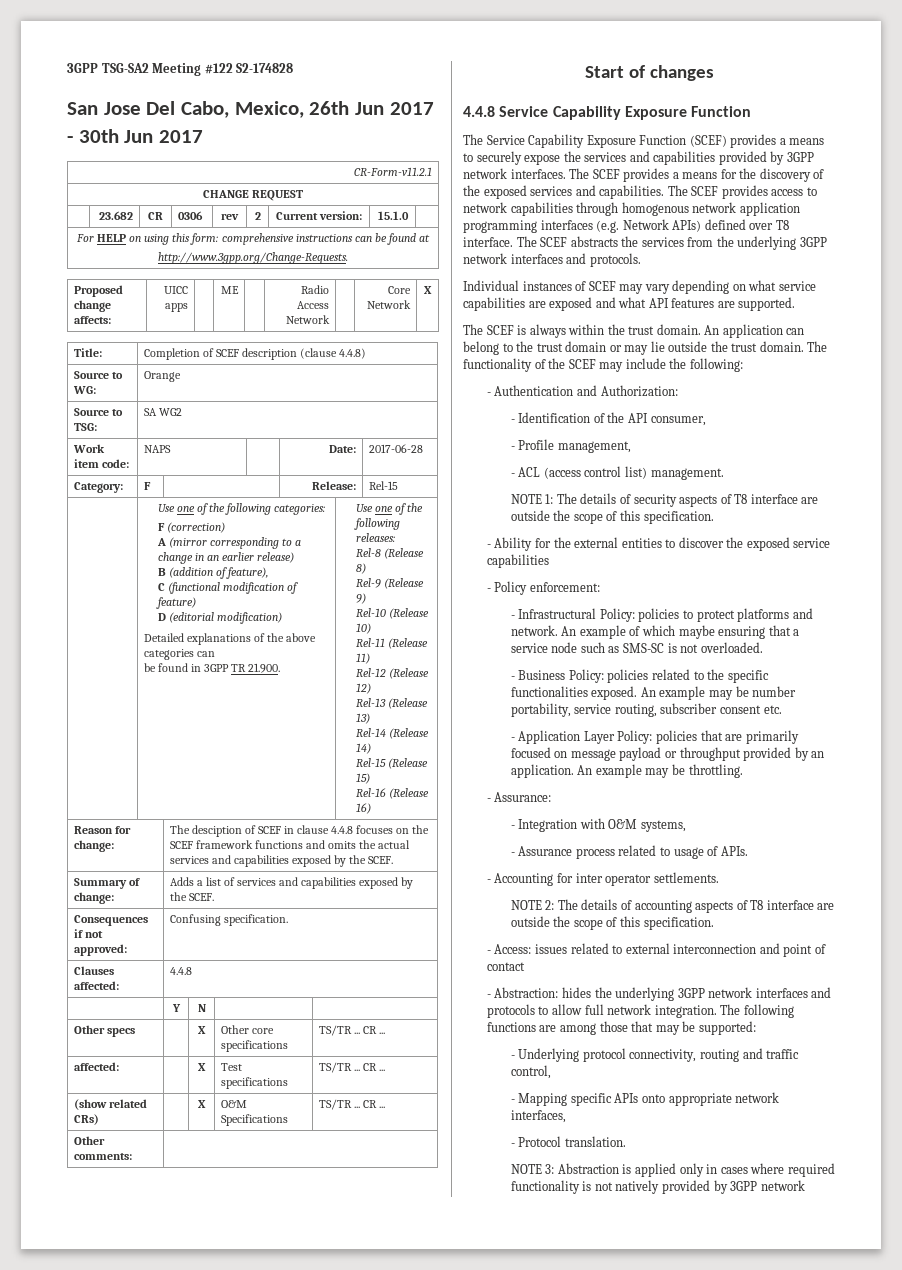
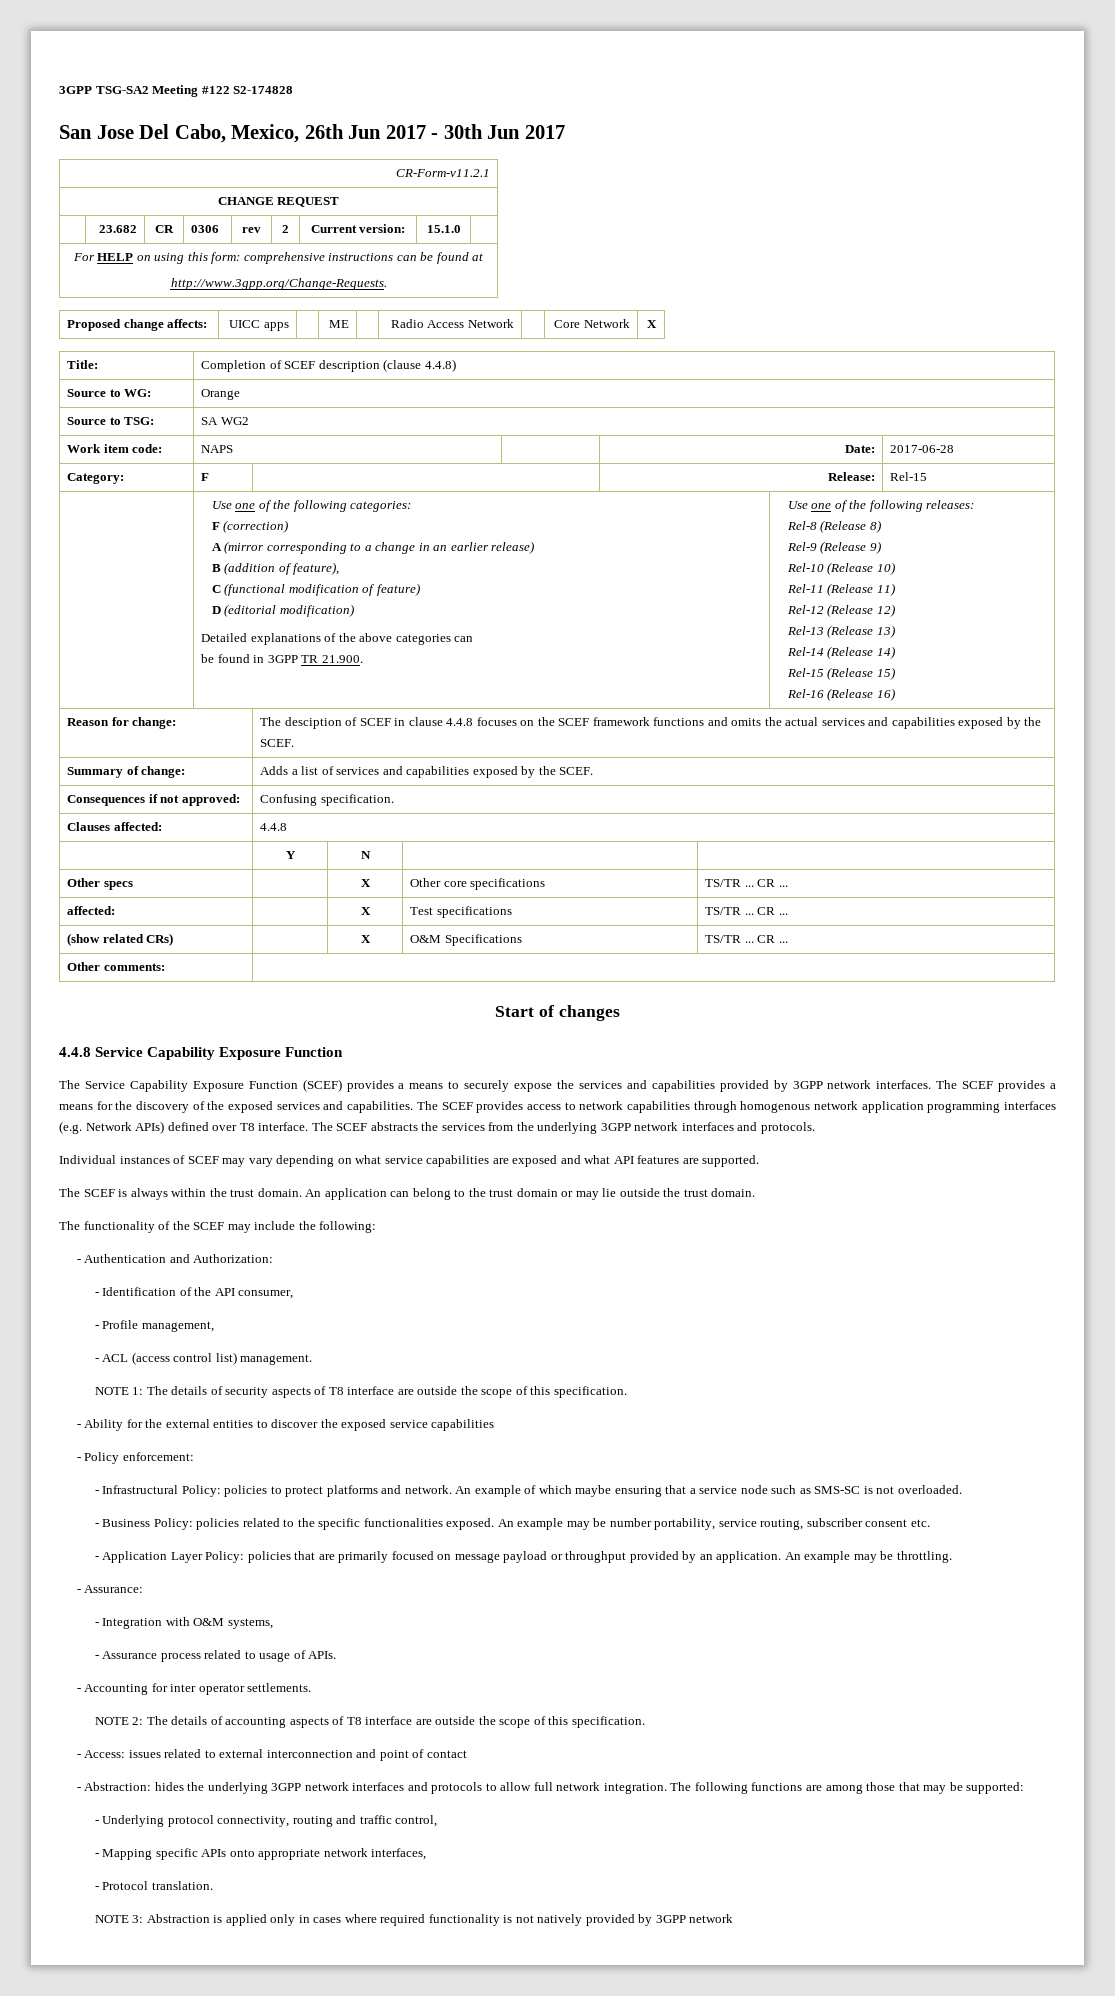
(804, 346) none -> (756, 1192) //

